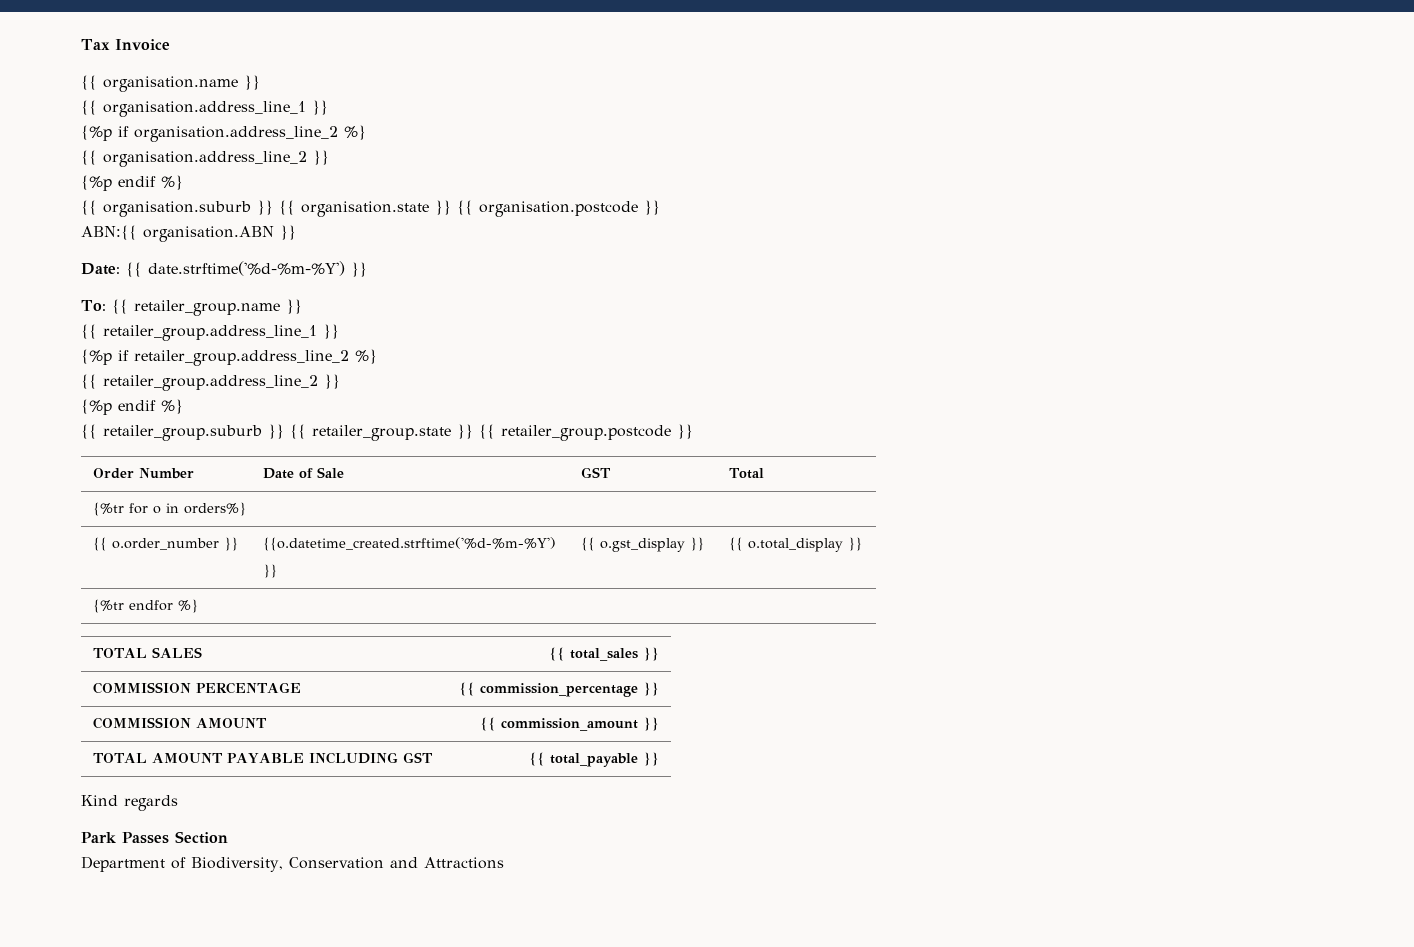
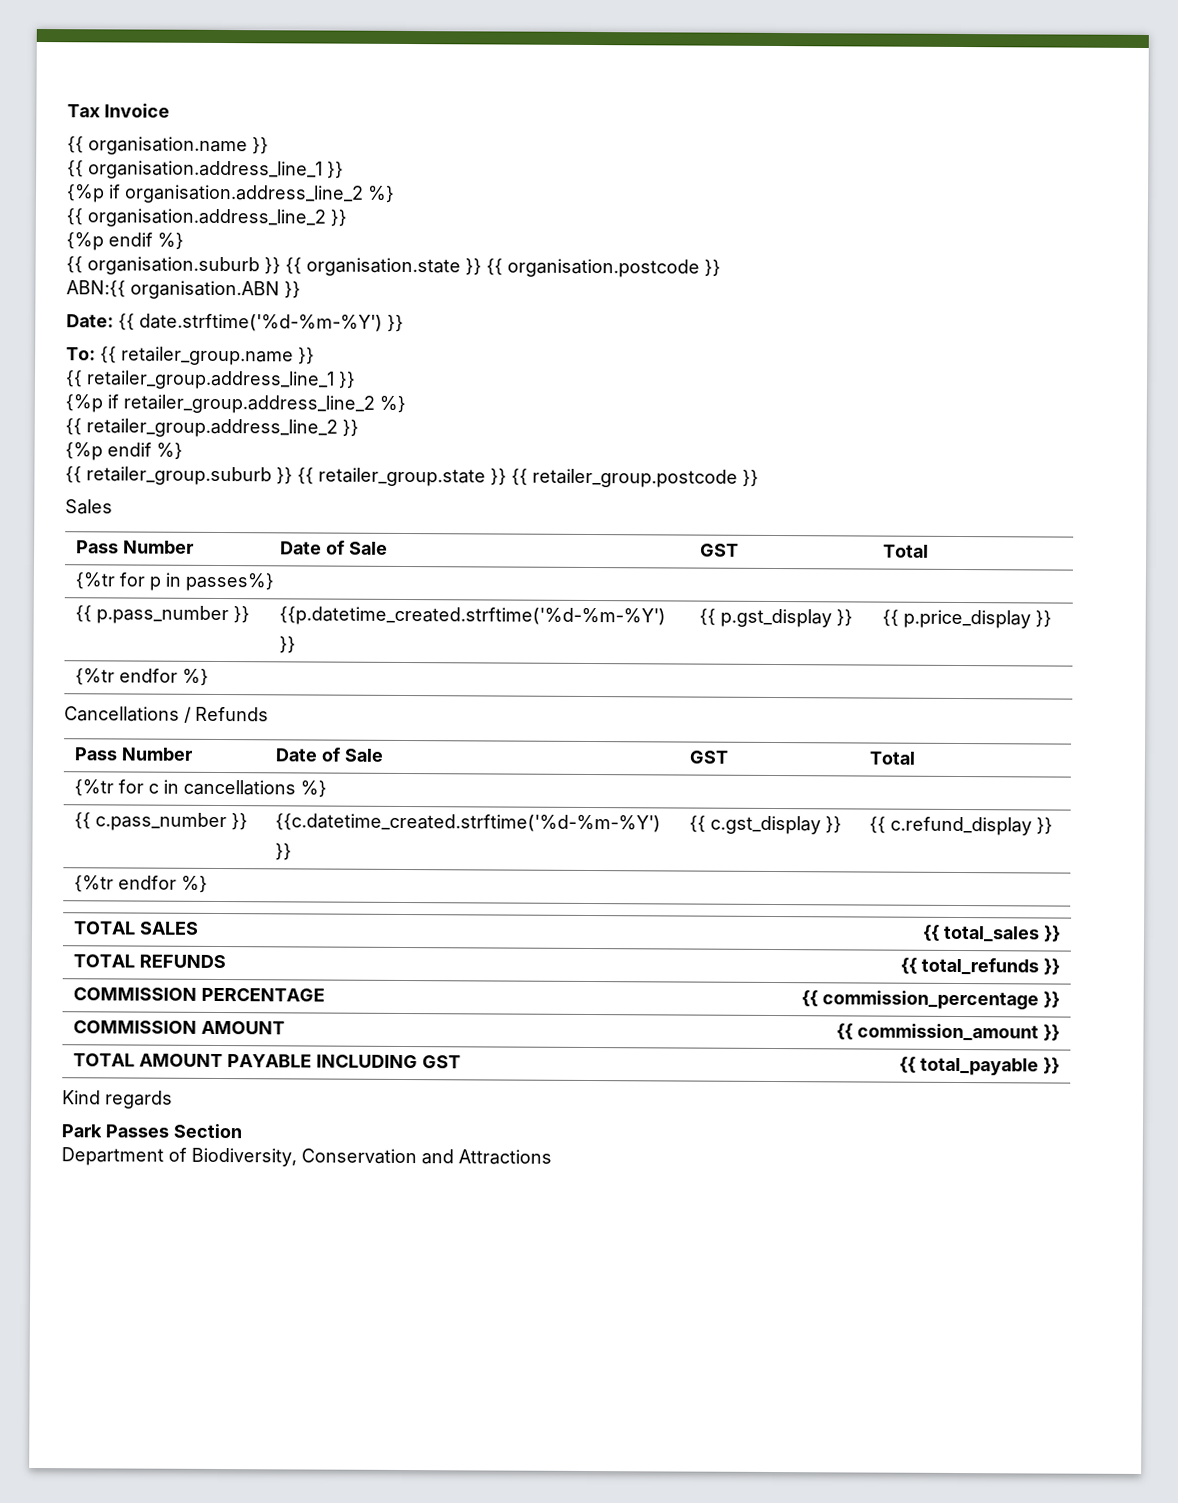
[92,468,194,479] [262,467,344,479] [580,467,611,478] [728,468,764,479] [92,502,246,516] [92,537,238,551] [262,537,556,551] [262,564,277,578] [580,537,704,552] [728,537,843,552] // Order Number | Date of Sale | GST | Total // {%tr for o in orders%} // {{ o.order_number }} | {{o.datetime_created.strftime('%d-%m-%Y') // }} | {{ o.gst_display }} | {{ o.total_display -> [65,499,113,515] [75,540,194,554] [279,540,388,555] [699,543,739,557] [882,544,929,558] [74,572,274,592] [74,605,250,625] [278,606,666,627] [278,636,296,654] [698,608,853,628] [881,609,1052,629] [74,668,209,686] [64,706,269,723] [73,747,193,761] [274,747,384,762] [688,750,729,764] [868,751,916,765] [73,779,327,798] [73,812,248,832] [274,813,661,833] [274,843,292,861] [688,815,842,835] [868,816,1032,836] // Sales // Pass Number | Date of Sale | GST | Total // {%tr for p in passes%} // {{ p.pass_number }} | {{p.datetime_created.strftime('%d-%m-%Y') // }} | {{ p.gst_display }} | {{ p.price_display }} // {%tr endfor %} // Cancellations / Refunds // Pass Number | Date of Sale | GST | Total // {%tr for c in cancellations %} // {{ c.pass_number }} | {{c.datetime_created.strftime('%d-%m-%Y') // }} | {{ c.gst_display }} | {{ c.refund_display
(660, 654) none -> [72,954,226,969] [900,957,1061,976] // TOTAL REFUNDS | {{ total_refunds }}

